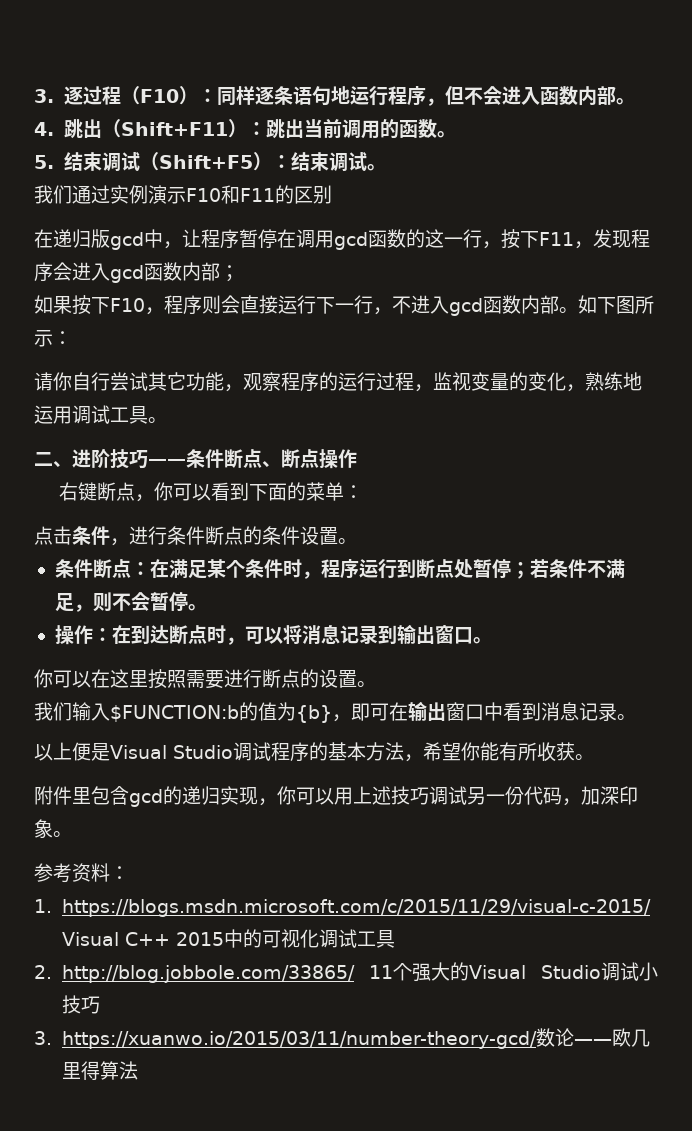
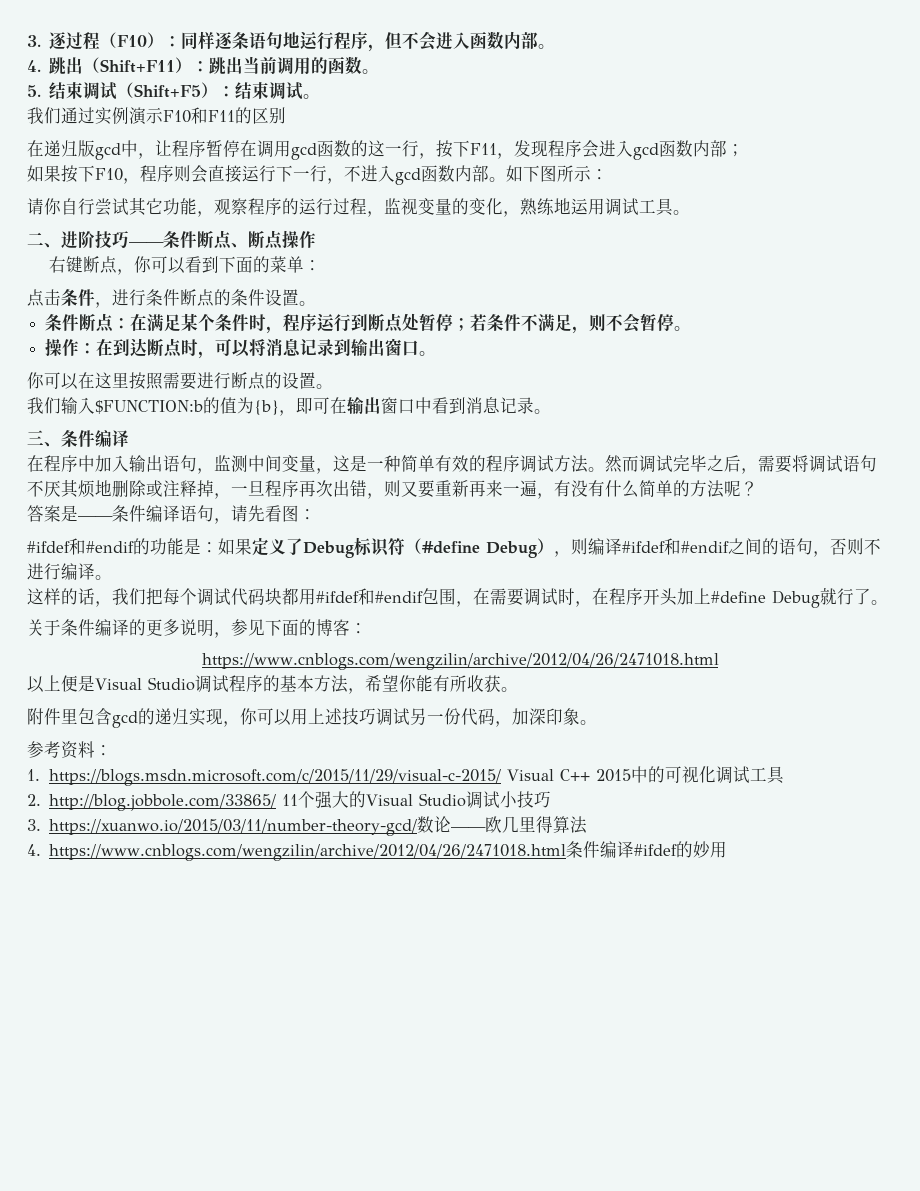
(636, 717) none -> [27,430,129,447] [27,455,877,474] [27,480,758,499] [27,505,316,524] [27,537,881,558] [27,563,112,580] [27,588,888,608] [27,619,367,638] [201,653,719,670] // 三、条件编译 // 在程序中加入输出语句，监测中间变量，这是一种简单有效的程序调试方法。然而调试完毕之后，需要将调试语句不厌其烦地删除或注释掉，一旦程序再次出错，则又要重新再来一遍，有没有什么简单的方法呢？ // 答案是——条件编译语句，请先看图： // #ifdef和#endif的功能是：如果定义了Debug标识符（#define Debug），则编译#ifdef和#endif之间的语句，否则不进行编译。 // 这样的话，我们把每个调试代码块都用#ifdef和#endif包围，在需要调试时，在程序开头加上#define Debug就行了。 // 关于条件编译的更多说明，参见下面的博客： // https://www.cnblogs.com/wengzilin/archive/2012/04/26/2471018.html
(138, 1070) none -> [27,841,728,861] // 4. https://www.cnblogs.com/wengzilin/archive/2012/04/26/2471018.html条件编译#ifdef的妙用

